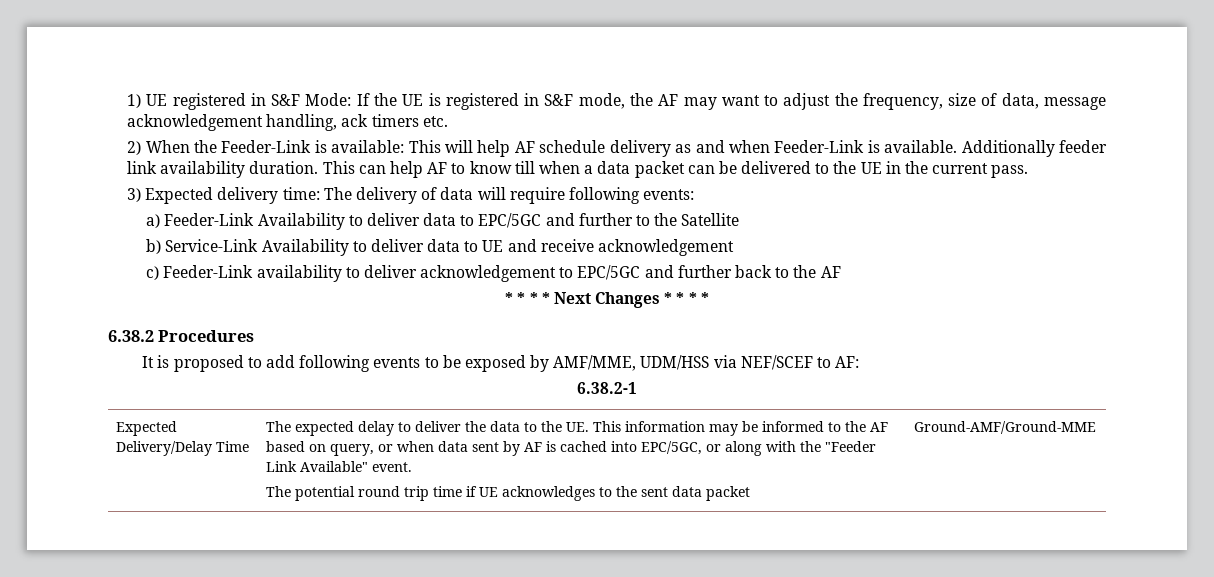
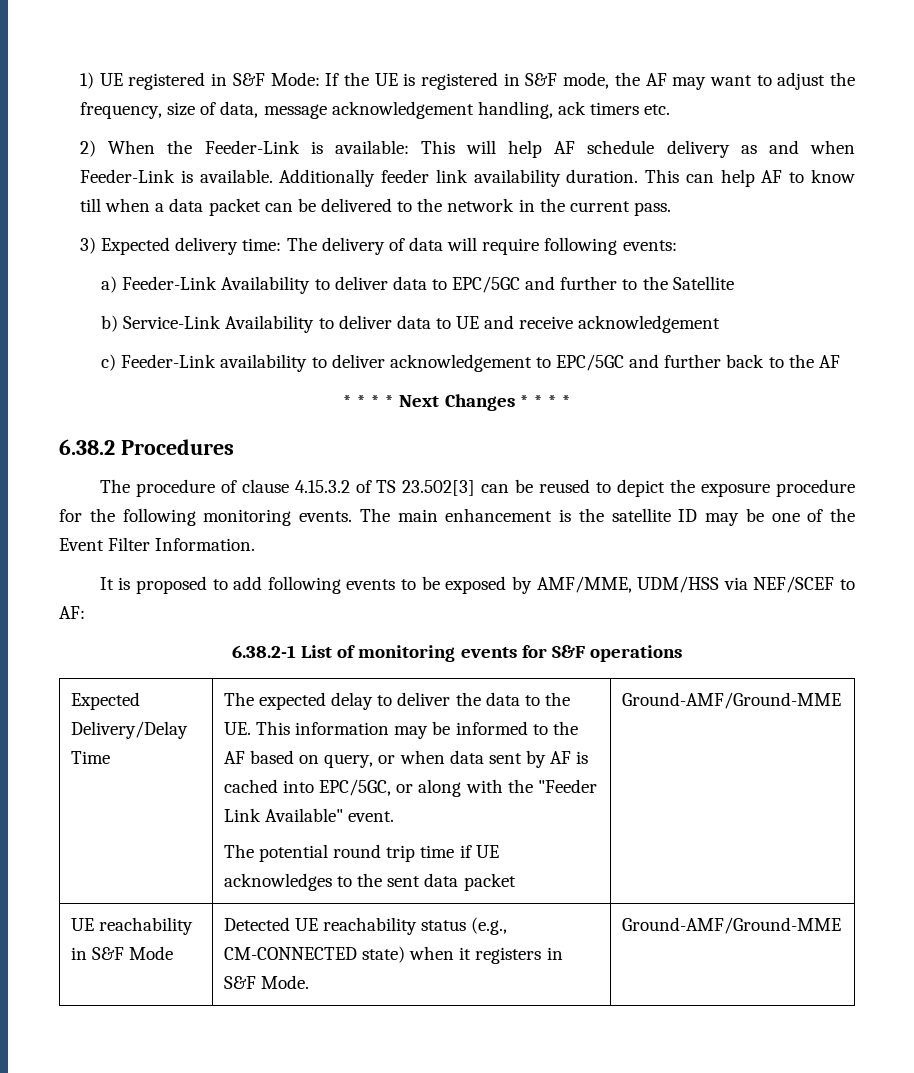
[860,162,882,174] UE -> [447,198,515,212] network
(255, 336) none -> [99,479,856,497] [59,508,855,526] [59,537,256,551] // The procedure of clause 4.15.3.2 of TS 23.502[3] can be reused to depict the exposure procedure for the following monitoring events. The main enhancement is the satellite ID may be one of the Event Filter Information.
(637, 388) none -> [301,645,682,662] List of monitoring events for S&F operations
(1096, 427) none -> [70,917,194,935] [70,946,174,960] [223,917,508,935] [223,946,563,964] [223,975,310,989] [621,917,841,934] // UE reachability in S&F Mode | Detected UE reachability status (e.g., CM-CONNECTED state) when it registers in S&F Mode. | Ground-AMF/Ground-MME

